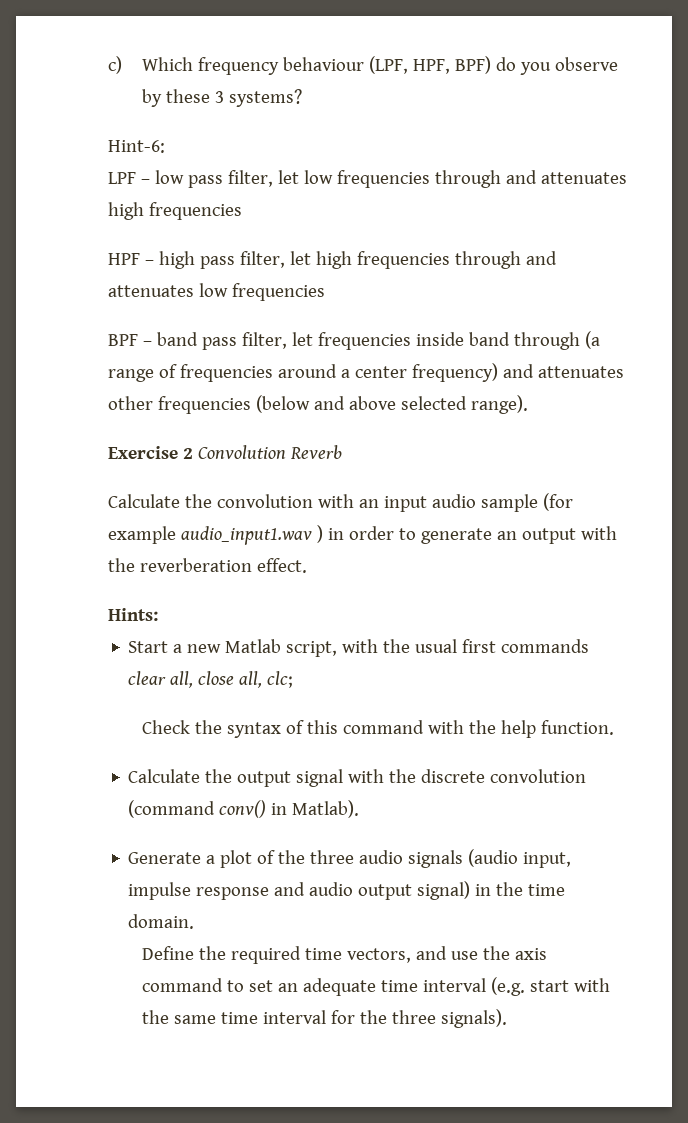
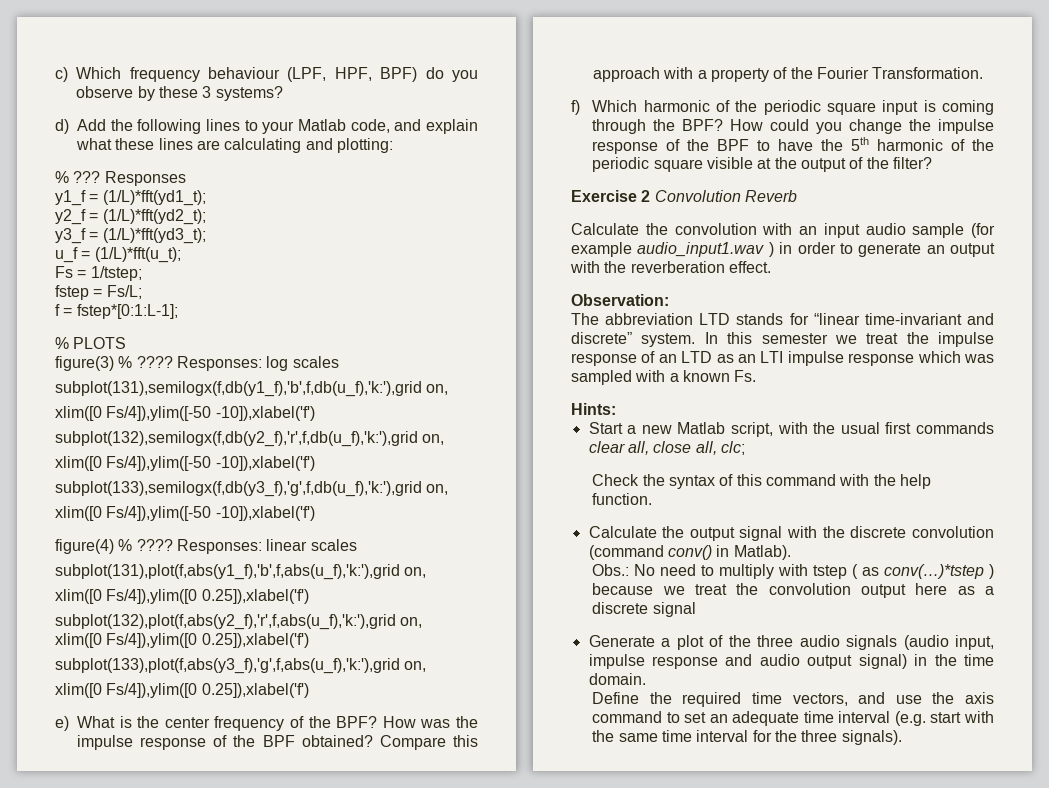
[108,140,165,153] [108,170,627,188] [108,202,242,220] [108,251,557,269] [108,283,325,301] [108,331,600,350] [108,363,624,382] [108,395,528,414] Hint-6: // LPF – low pass filter, let low frequencies through and attenuates high frequencies // HPF – high pass filter, let high frequencies through and attenuates low frequencies // BPF – band pass filter, let frequencies inside band through (a range of frequencies around a center frequency) and attenuates other frequencies (below and above selected range). -> [55,119,479,134] [76,138,393,153] [55,171,186,186] [55,190,206,206] [55,209,206,225] [55,228,206,244] [55,247,181,263] [55,266,142,281] [55,285,142,300] [55,304,178,319] [55,337,127,349] [55,356,339,371] [55,381,449,397] [55,406,315,421] [55,431,445,447] [55,456,315,471] [55,481,449,497] [55,506,315,521] [55,539,357,554] [55,564,427,580] [55,589,309,604] [55,614,423,630] [55,633,309,648] [55,658,427,674] [55,683,309,698] [55,716,479,731] [77,735,478,750] [593,67,984,82] [571,100,994,115] [592,119,994,134] [592,137,995,154] [592,157,932,172] d) Add the following lines to your Matlab code, and explain what these lines are calculating and plotting: // % ??? Responses // y1_f = (1/L)*fft(yd1_t); // y2_f = (1/L)*fft(yd2_t); // y3_f = (1/L)*fft(yd3_t); // u_f = (1/L)*fft(u_t); // Fs = 1/tstep; // fstep = Fs/L; // f = fstep*[0:1:L-1]; // % PLOTS // figure(3) % ???? Responses: log scales // subplot(131),semilogx(f,db(y1_f),'b',f,db(u_f),'k:'),grid on, // xlim([0 Fs/4]),ylim([-50 -10]),xlabel('f') // subplot(132),semilogx(f,db(y2_f),'r',f,db(u_f),'k:'),grid on, // xlim([0 Fs/4]),ylim([-50 -10]),xlabel('f') // subplot(133),semilogx(f,db(y3_f),'g',f,db(u_f),'k:'),grid on, // xlim([0 Fs/4]),ylim([-50 -10]),xlabel('f') // figure(4) % ???? Responses: linear scales // subplot(131),plot(f,abs(y1_f),'b',f,abs(u_f),'k:'),grid on, // xlim([0 Fs/4]),ylim([0 0.25]),xlabel('f') // subplot(132),plot(f,abs(y2_f),'r',f,abs(u_f),'k:'),grid on, // xlim([0 Fs/4]),ylim([0 0.25]),xlabel('f') // subplot(133),plot(f,abs(y3_f),'g',f,abs(u_f),'k:'),grid on, // xlim([0 Fs/4]),ylim([0 0.25]),xlabel('f') // e) What is the center frequency of the BPF? How was the impulse response of the BPF obtained? Compare this approach with a property of the Fourier Transformation. // f) Which harmonic of the periodic square input is coming through the BPF? How could you change the impulse response of the BPF to have the 5th harmonic of the periodic square visible at the output of the filter?
(307, 565) none -> [571,294,669,306] [571,313,994,325] [571,332,994,347] [571,351,994,366] [571,370,757,385] // Observation: // The abbreviation LTD stands for “linear time-invariant and discrete” system. In this semester we treat the impulse response of an LTD as an LTI impulse response which was sampled with a known Fs.
(360, 809) none -> [592,564,995,579] [592,583,994,598] [592,602,696,617] // Obs.: No need to multiply with tstep ( as conv(…)*tstep ) because we treat the convolution output here as a discrete signal

